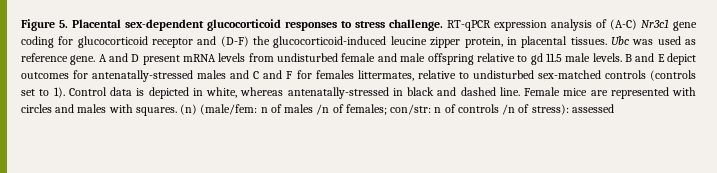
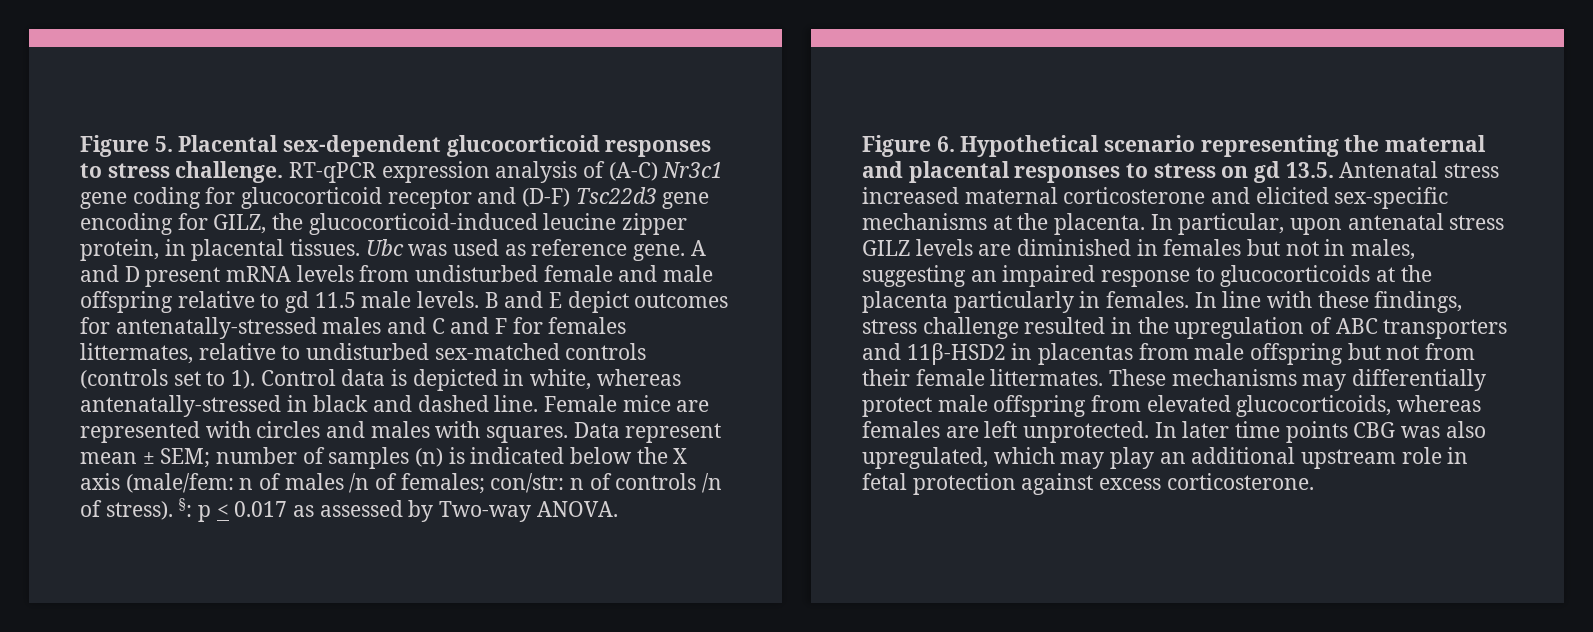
(249, 41) none -> [575,187,710,209] [80,213,267,235] Tsc22d3 gene encoding for GILZ,
[180,104,198,115] (n) -> [573,422,722,443] [80,447,688,469] [80,473,120,490] Data represent mean ± SEM; number of samples (n) is indicated below the X axis
[531,104,614,115] stress): assessed -> [105,498,618,522] [862,135,1487,157] [862,161,1500,183] [862,187,1449,209] [862,213,1505,235] [862,239,1416,260] [862,265,1432,287] [862,291,1463,313] [862,317,1508,339] [862,343,1476,365] [862,369,1487,391] [862,395,1482,417] [862,421,1486,443] [862,447,1469,469] [862,473,1314,495] stress). §: p < 0.017 as assessed by Two-way ANOVA. // Figure 6. Hypothetical scenario representing the maternal and placental responses to stress on gd 13.5. Antenatal stress increased maternal corticosterone and elicited sex-specific mechanisms at the placenta. In particular, upon antenatal stress GILZ levels are diminished in females but not in males, suggesting an impaired response to glucocorticoids at the placenta particularly in females. In line with these findings, stress challenge resulted in the upregulation of ABC transporters and 11β-HSD2 in placentas from male offspring but not from their female littermates. These mechanisms may differentially protect male offspring from elevated glucocorticoids, whereas females are left unprotected. In later time points CBG was also upregulated, which may play an additional upstream role in fetal protection against excess corticosterone.

